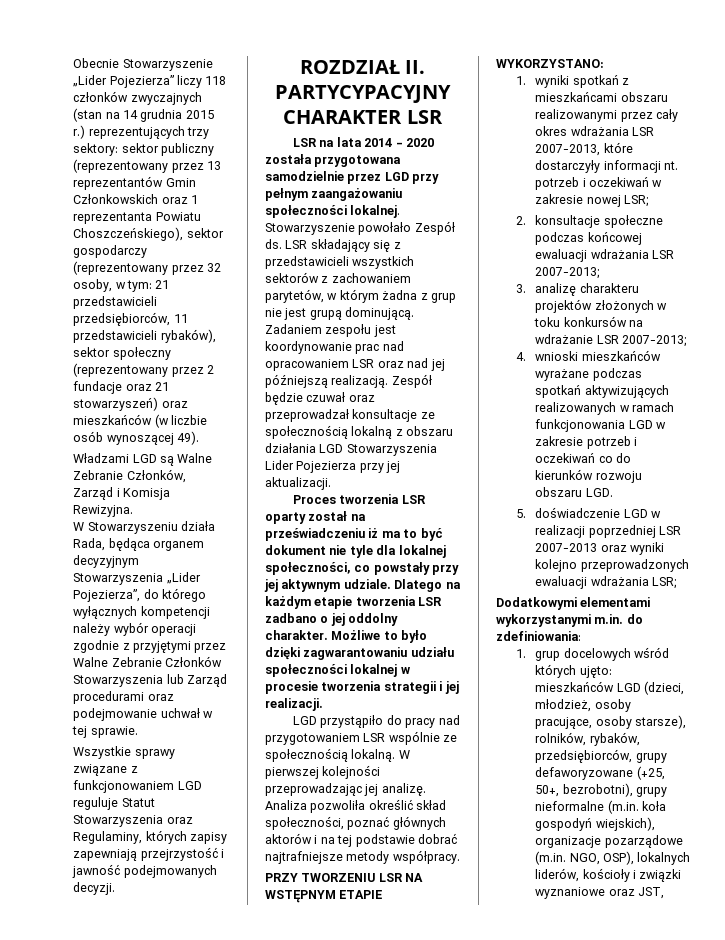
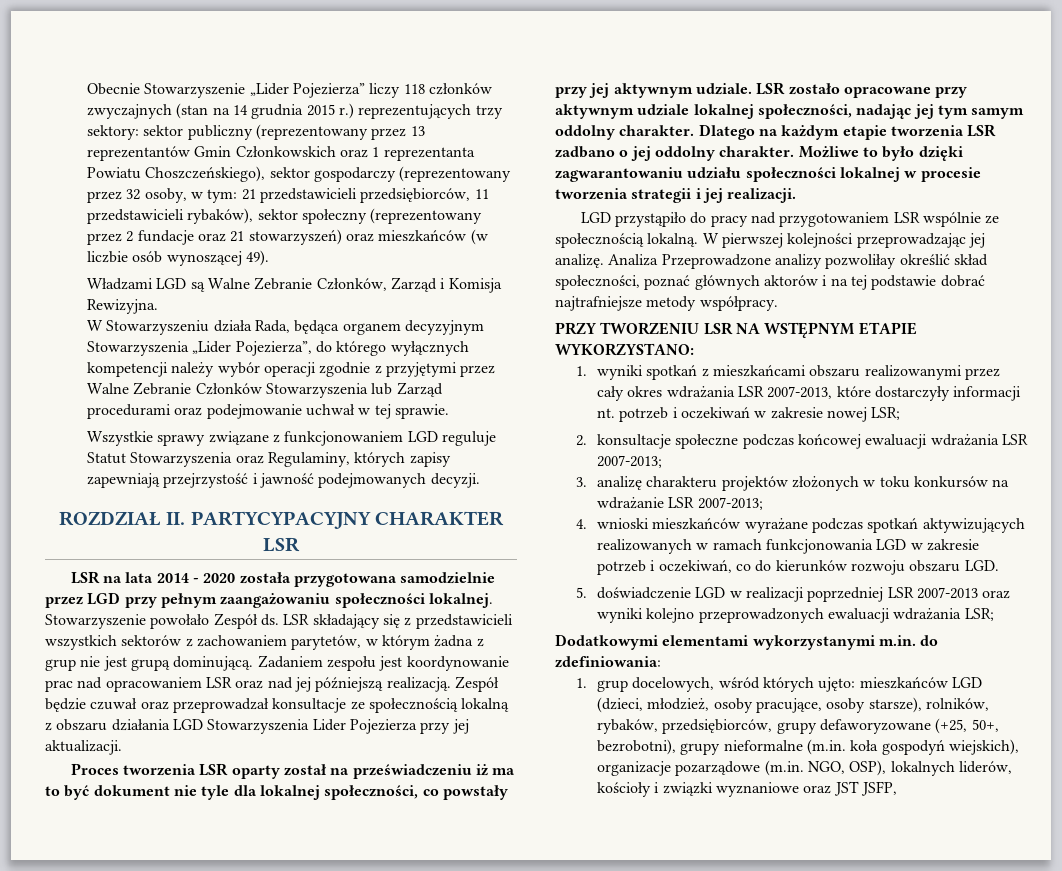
(391, 584) none -> [756,82,968,98] [555,104,1025,119] [555,125,695,140] LSR zostało opracowane przy aktywnym udziale lokalnej społeczności, nadając jej tym samym oddolny charakter.
[310,800,366,813] pozwoliła -> [661,254,897,269] Przeprowadzone analizy pozwoliłay
[535,453,596,463] oczekiwań -> [658,560,732,573] oczekiwań,
[563,648,631,661] docelowych -> [632,677,715,692] docelowych,
[638,887,665,899] JST, -> [833,781,897,796] JST JSFP,

